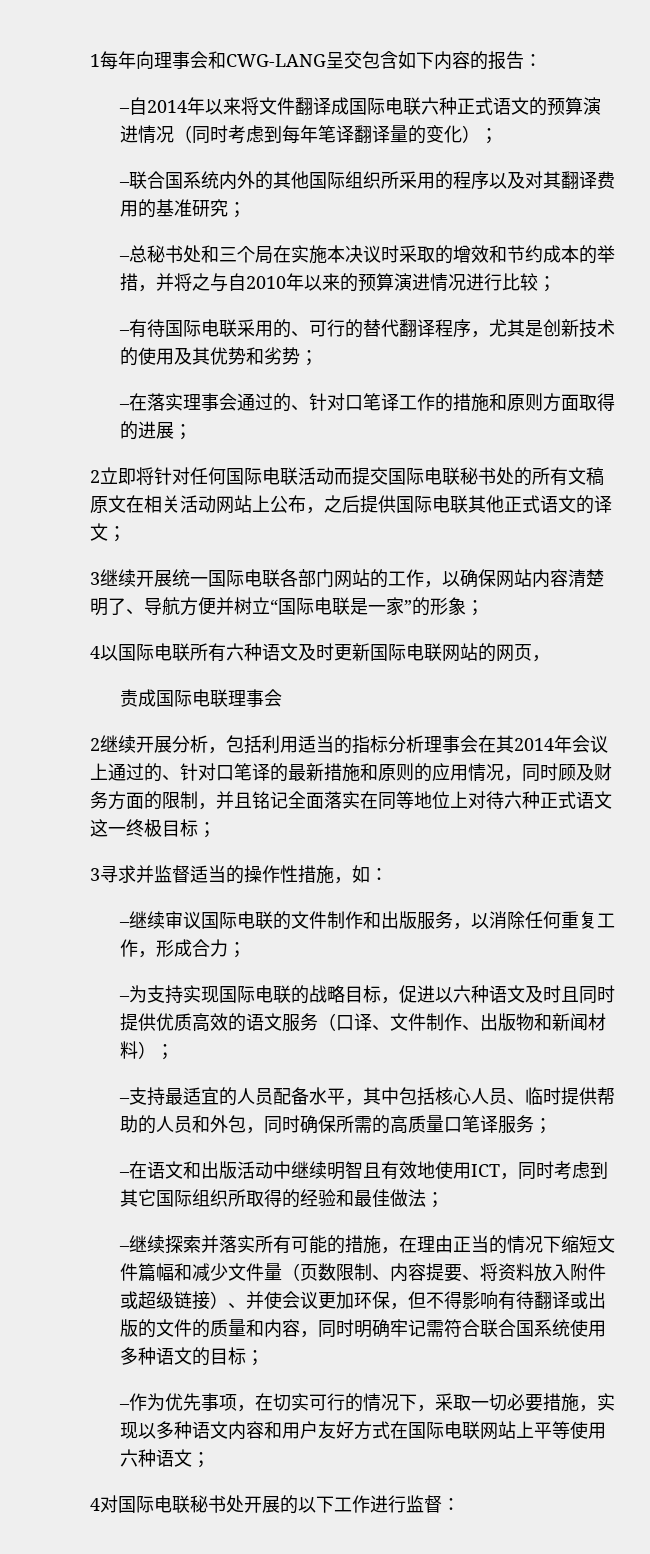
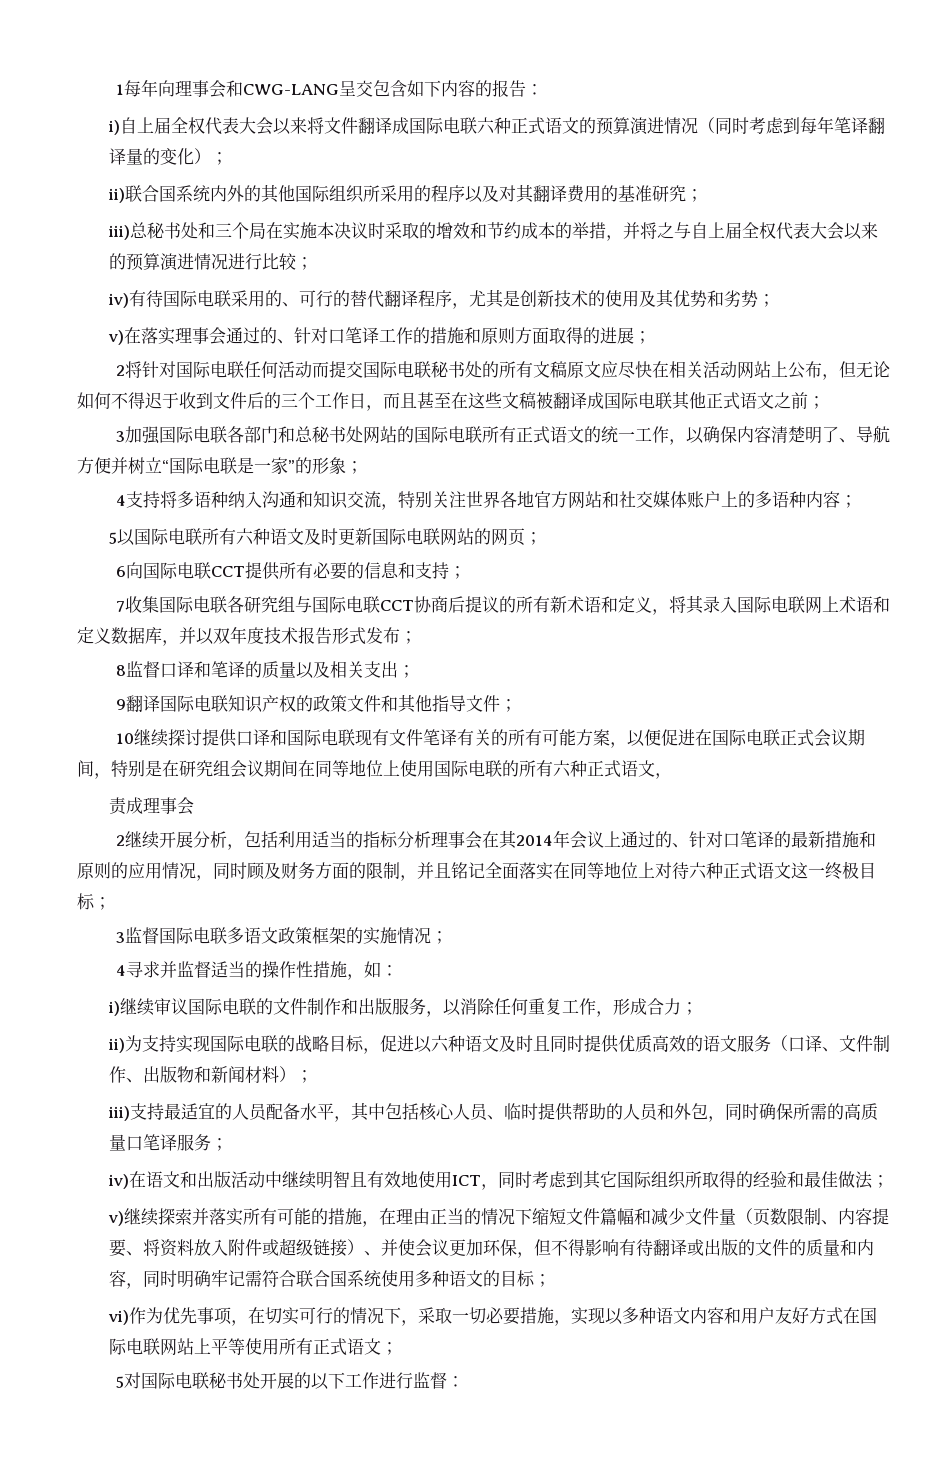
[119,97,206,115] –自2014年 -> [108,117,274,135] i)自上届全权代表大会
[119,182,131,187] – -> [108,188,126,203] ii)
[119,256,131,261] – -> [108,225,131,240] iii)
[246,273,305,291] 2010年 -> [708,222,845,240] 上届全权代表大会
[119,330,131,335] – -> [108,293,130,308] iv)
[119,404,131,409] – -> [108,330,125,345] v)
[100,467,298,485] 立即将针对任何国际电联 -> [125,361,279,378] 将针对国际电联任何
(126, 504) none -> [601,361,653,379] 应尽快
[324,495,396,513] 之后提供 -> [839,361,891,378] [77,392,604,411] 但无论如何不得迟于收到文件后的三个工作日，而且甚至在这些文稿被翻译成
[576,495,612,514] [90,523,126,542] [90,569,208,587] 的译文； // 3继续开展统一 -> [774,392,825,409] [116,426,161,444] 之前； // 3加强
[334,569,388,588] 网站的 -> [278,426,636,444] 和总秘书处网站的国际电联所有正式语文的统一
[496,569,532,588] 网站 -> (738, 434) none
(100, 652) none -> [126,491,858,510] [109,532,118,544] 支持将多语种纳入沟通和知识交流，特别关注世界各地官方网站和社交媒体账户上的多语种内容； // 5
(532, 652) none -> [525,532,543,545] [116,562,467,580] [116,595,891,615] [77,626,417,646] [116,661,416,679] [116,694,518,713] [116,729,866,748] [77,760,655,779] ； // 6向国际电联CCT提供所有必要的信息和支持； // 7收集国际电联各研究组与国际电联CCT协商后提议的所有新术语和定义，将其录入国际电联网上术语和定义数据库，并以双年度技术报告形式发布； // 8监督口译和笔译的质量以及相关支出； // 9翻译国际电联知识产权的政策文件和其他指导文件； // 10继续探讨提供口译和国际电联现有文件笔译有关的所有可能方案，以便促进在国际电联正式会议期间，特别是在研究组会议期间在同等地位上使用国际电联的所有六种正式语文
[156,689,229,707] 国际电联 -> (144, 805) none
(100, 874) none -> [125,927,449,945] [116,965,127,976] 监督国际电联多语文政策框架的实施情况； // 4
[119,922,131,927] – -> [108,1001,121,1016] i)
[119,996,131,1001] – -> [108,1038,126,1053] ii)
[119,1098,131,1103] – -> [108,1106,131,1121] iii)
[119,1172,131,1177] – -> [108,1174,130,1189] iv)
[119,1246,131,1251] – -> [108,1211,125,1226] v)
[119,1404,131,1409] – -> [108,1310,130,1325] vi)
[120,1449,157,1467] 六种 -> [279,1338,348,1356] 所有正式
[90,1498,100,1511] 4 -> [116,1376,125,1388] 5

